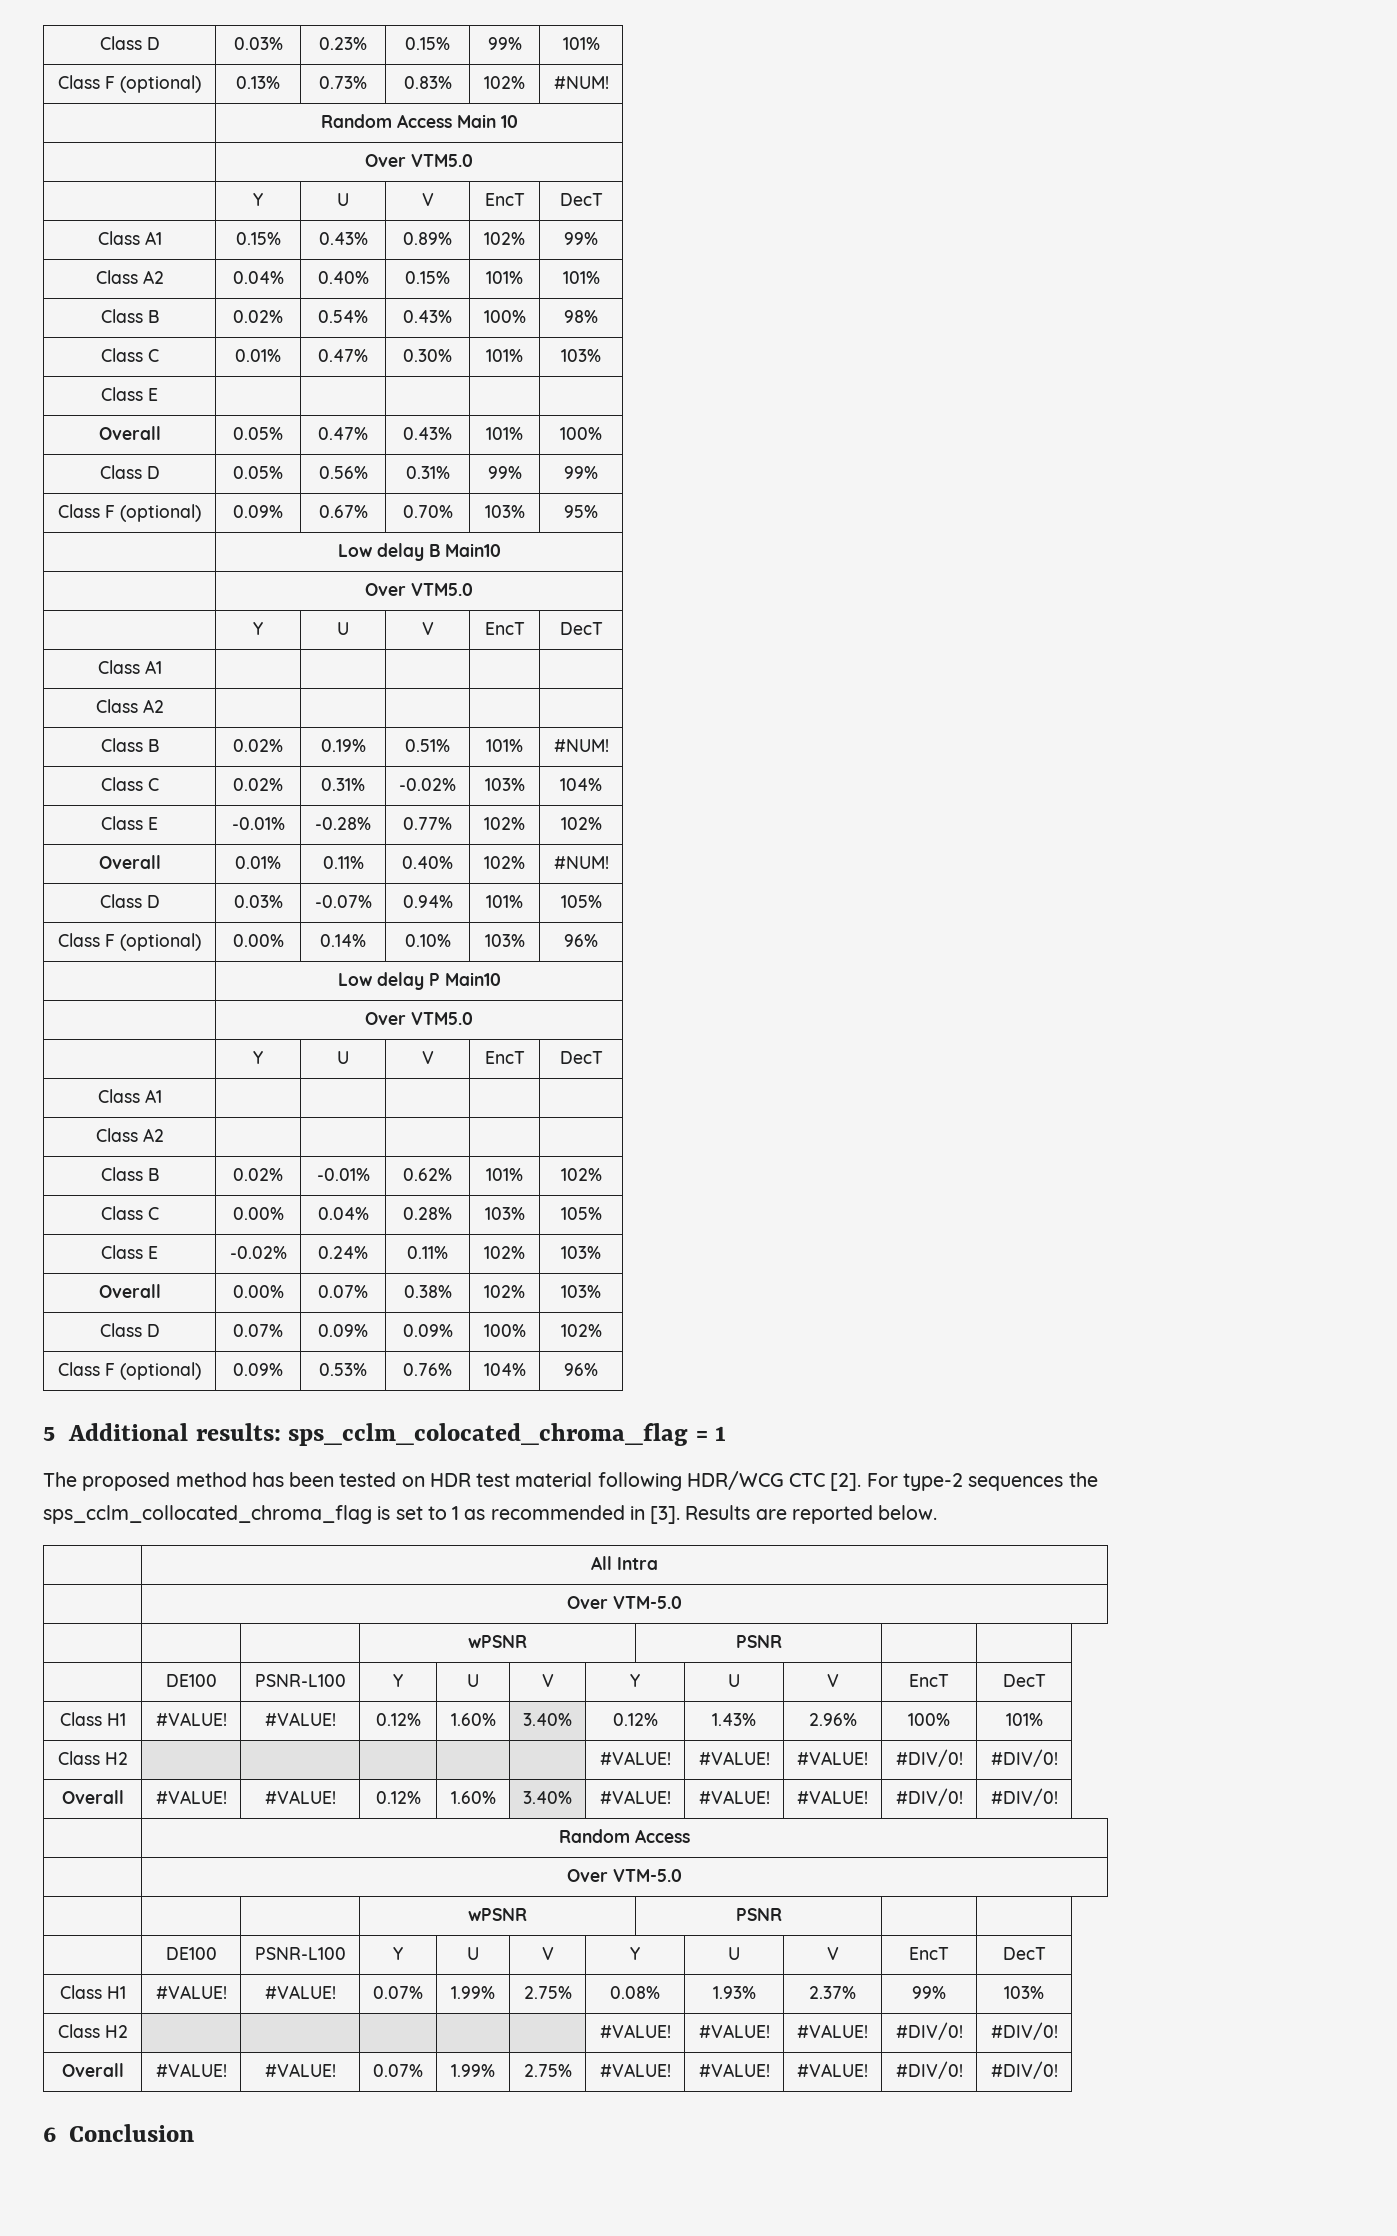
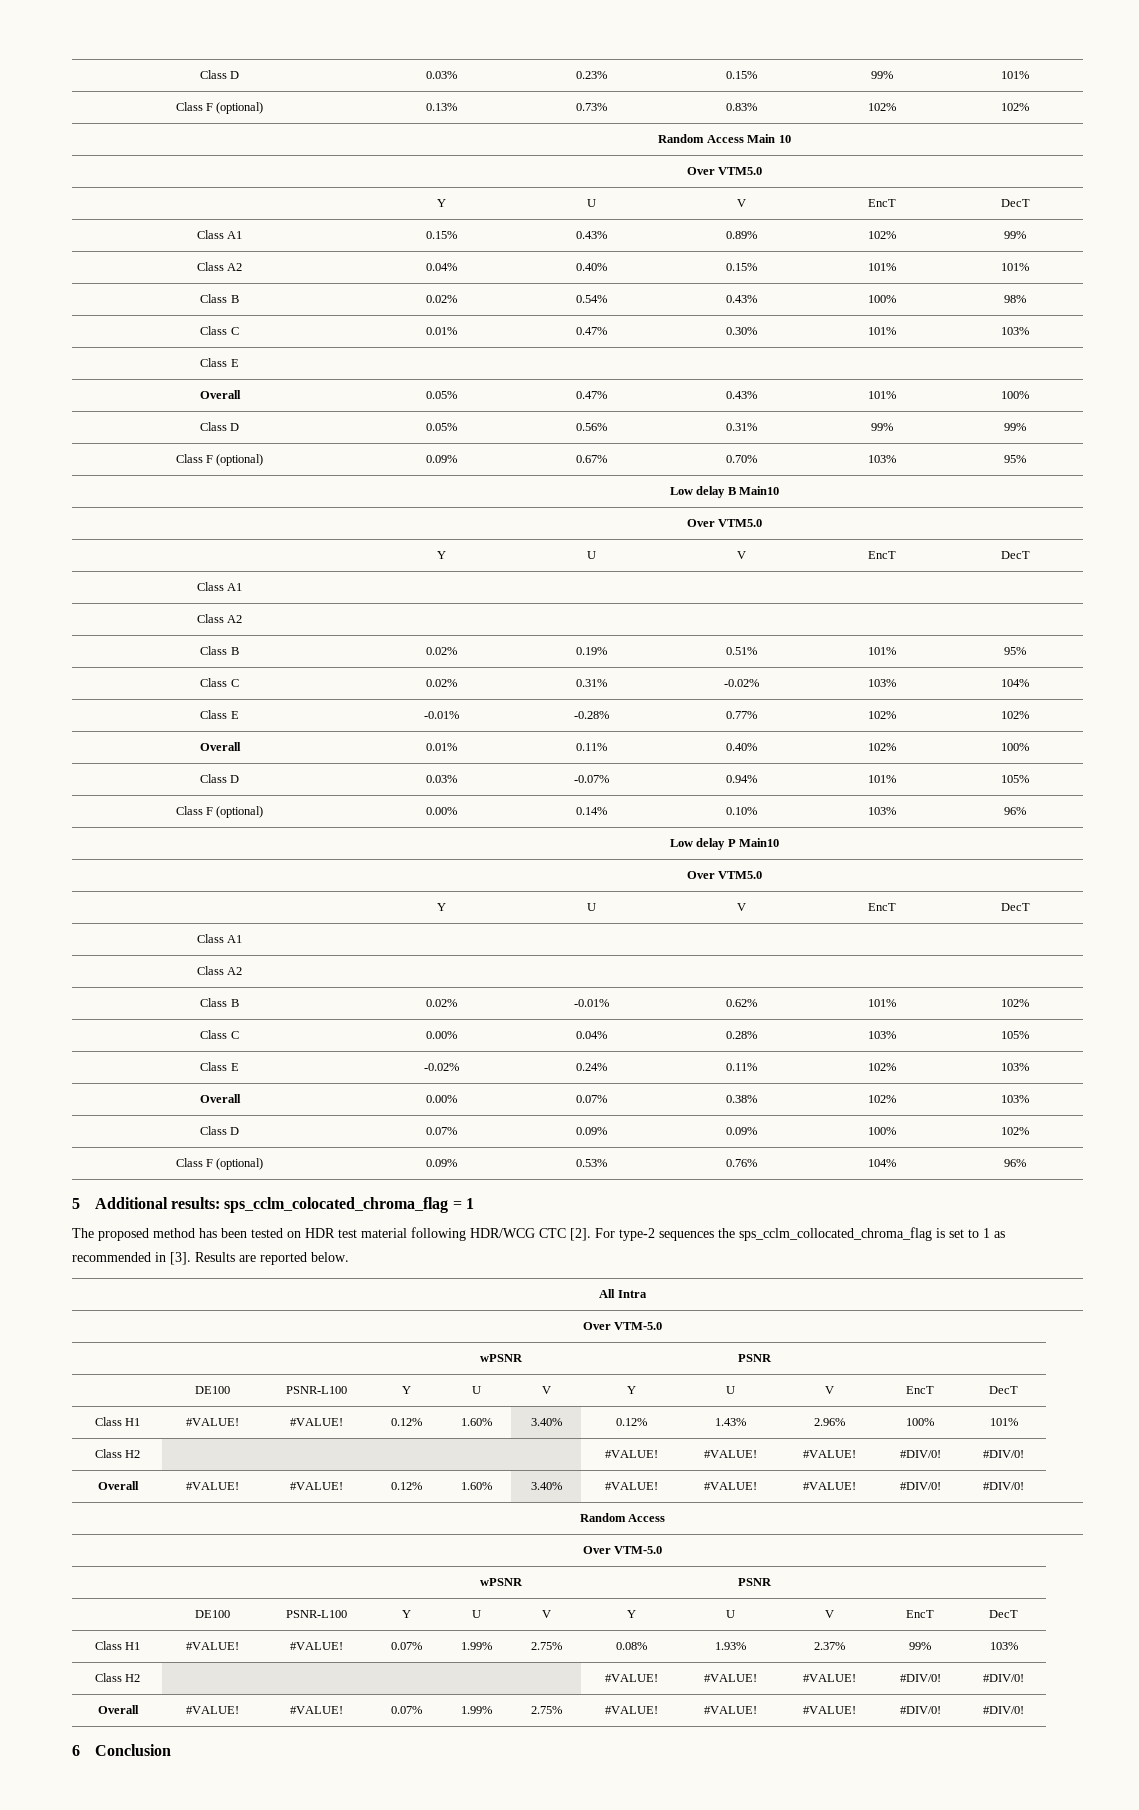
[553,76,609,89] #NUM! -> [1001,103,1029,111] 102%
[553,739,609,752] #NUM! -> [1004,647,1026,655] 95%
[553,856,609,869] #NUM! -> [1001,743,1029,751] 100%

